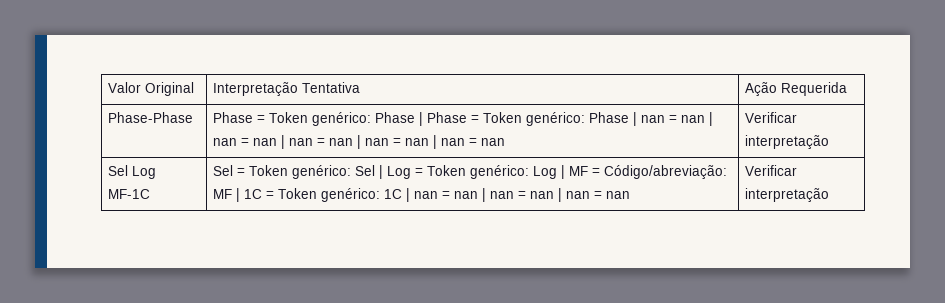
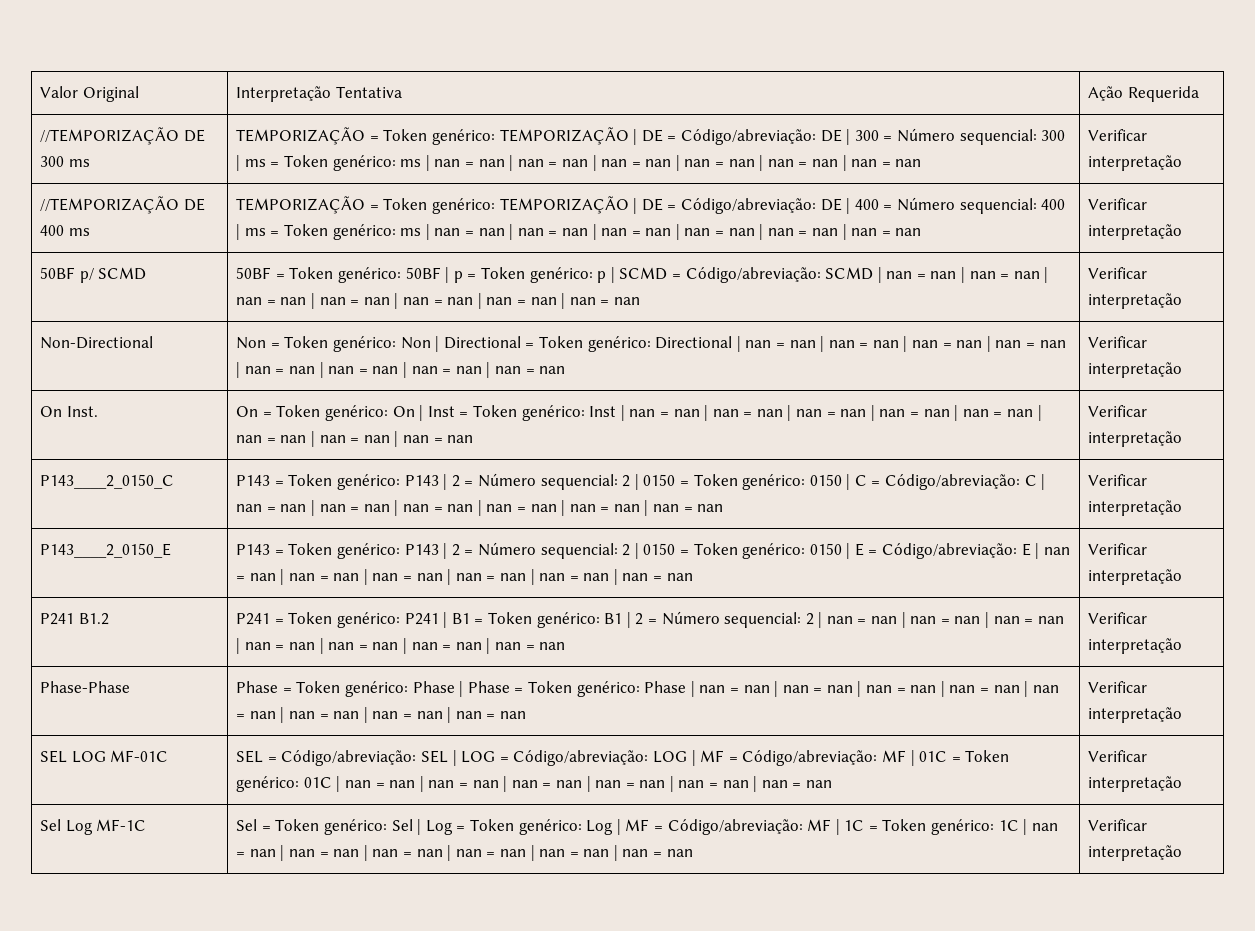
(848, 89) none -> [40,127,205,145] [40,156,90,167] [236,127,1066,145] [236,155,922,171] [1088,129,1148,141] [1088,155,1183,171] [40,196,205,214] [40,225,90,236] [236,196,1066,214] [236,224,922,240] [1088,198,1148,210] [1088,224,1183,240] [40,267,147,283] [236,267,1049,283] [236,293,640,309] [1088,267,1148,279] [1088,293,1183,309] [40,336,154,349] [236,336,1066,352] [236,362,566,378] [1088,336,1148,348] [1088,362,1183,378] [40,406,98,417] [236,405,1042,421] [236,431,474,447] [1088,405,1148,417] [1088,431,1183,447] [40,474,175,489] [236,473,1046,490] [236,500,724,516] [1088,474,1148,486] [1088,500,1183,516] [40,543,172,558] [236,542,1070,559] [236,569,693,585] [1088,543,1148,555] [1088,569,1183,585] [40,613,109,625] [236,611,1064,628] [236,638,566,654] [1088,612,1148,624] [1088,638,1183,654] // //TEMPORIZAÇÃO DE 300 ms | TEMPORIZAÇÃO = Token genérico: TEMPORIZAÇÃO | DE = Código/abreviação: DE | 300 = Número sequencial: 300 | ms = Token genérico: ms | nan = nan | nan = nan | nan = nan | nan = nan | nan = nan | nan = nan | Verificar interpretação // //TEMPORIZAÇÃO DE 400 ms | TEMPORIZAÇÃO = Token genérico: TEMPORIZAÇÃO | DE = Código/abreviação: DE | 400 = Número sequencial: 400 | ms = Token genérico: ms | nan = nan | nan = nan | nan = nan | nan = nan | nan = nan | nan = nan | Verificar interpretação // 50BF p/ SCMD | 50BF = Token genérico: 50BF | p = Token genérico: p | SCMD = Código/abreviação: SCMD | nan = nan | nan = nan | nan = nan | nan = nan | nan = nan | nan = nan | nan = nan | Verificar interpretação // Non-Directional | Non = Token genérico: Non | Directional = Token genérico: Directional | nan = nan | nan = nan | nan = nan | nan = nan | nan = nan | nan = nan | nan = nan | nan = nan | Verificar interpretação // On Inst. | On = Token genérico: On | Inst = Token genérico: Inst | nan = nan | nan = nan | nan = nan | nan = nan | nan = nan | nan = nan | nan = nan | nan = nan | Verificar interpretação // P143____2_0150_C | P143 = Token genérico: P143 | 2 = Número sequencial: 2 | 0150 = Token genérico: 0150 | C = Código/abreviação: C | nan = nan | nan = nan | nan = nan | nan = nan | nan = nan | nan = nan | Verificar interpretação // P143____2_0150_E | P143 = Token genérico: P143 | 2 = Número sequencial: 2 | 0150 = Token genérico: 0150 | E = Código/abreviação: E | nan = nan | nan = nan | nan = nan | nan = nan | nan = nan | nan = nan | Verificar interpretação // P241 B1.2 | P241 = Token genérico: P241 | B1 = Token genérico: B1 | 2 = Número sequencial: 2 | nan = nan | nan = nan | nan = nan | nan = nan | nan = nan | nan = nan | nan = nan | Verificar interpretação
(506, 142) none -> [280,707,526,723] [1088,681,1148,693] [1088,707,1183,723] [40,750,169,763] [236,750,1010,766] [236,776,832,792] | nan = nan | nan = nan | nan = nan | Verificar interpretação // SEL LOG MF-01C | SEL = Código/abreviação: SEL | LOG = Código/abreviação: LOG | MF = Código/abreviação: MF | 01C = Token genérico: 01C | nan = nan | nan = nan | nan = nan | nan = nan | nan = nan | nan = nan
(631, 195) none -> [447,845,693,861] | nan = nan | nan = nan | nan = nan

